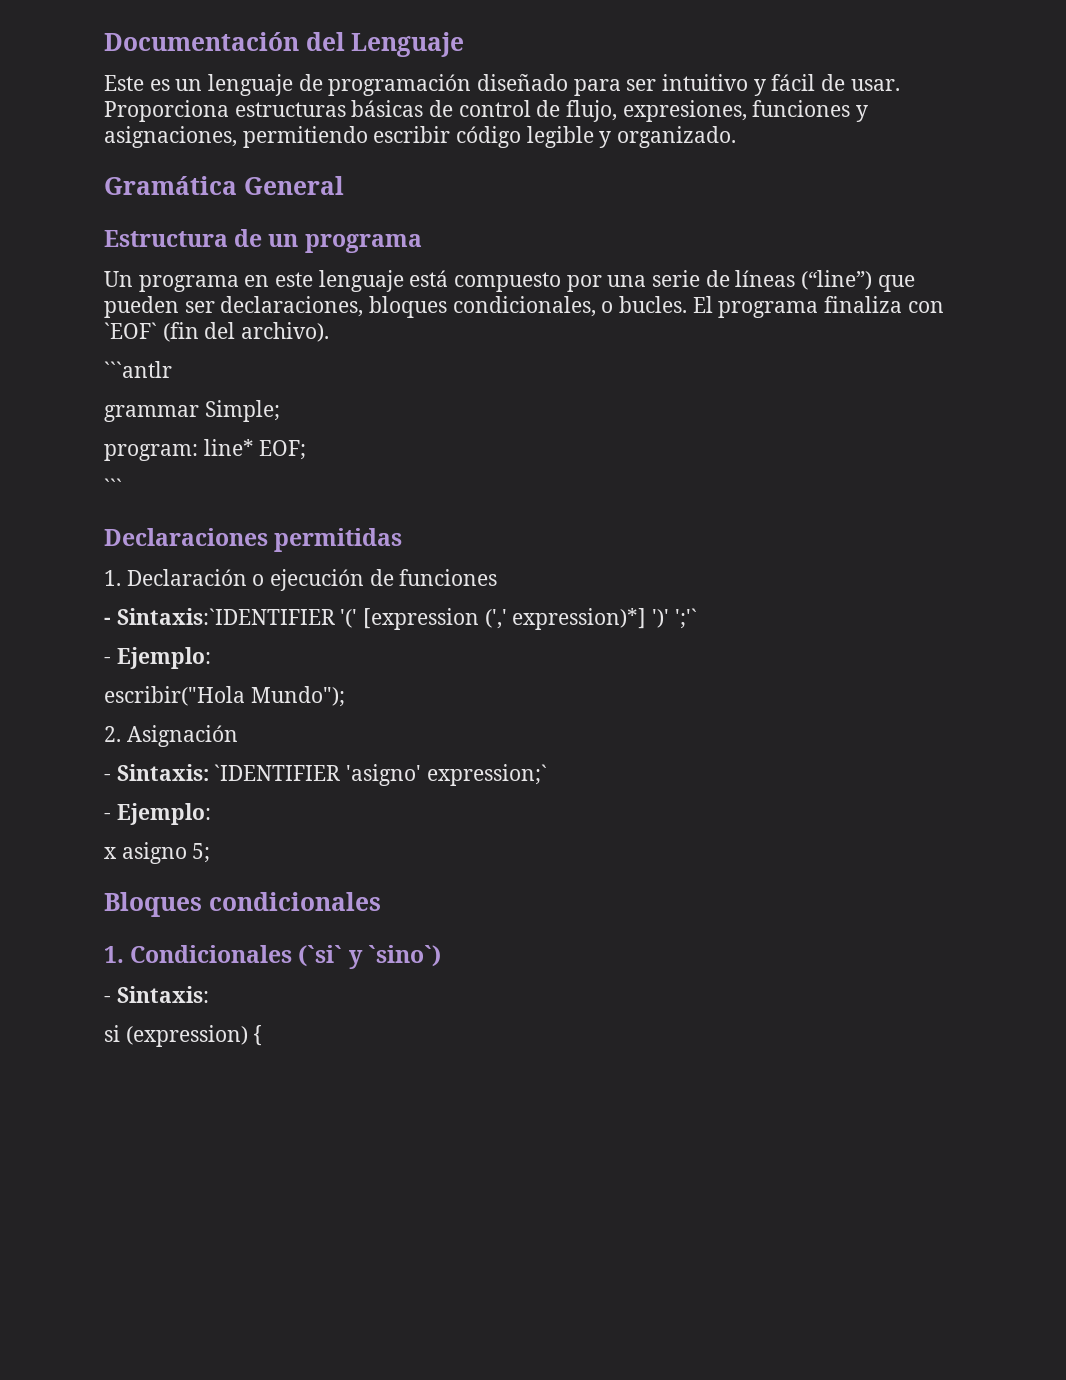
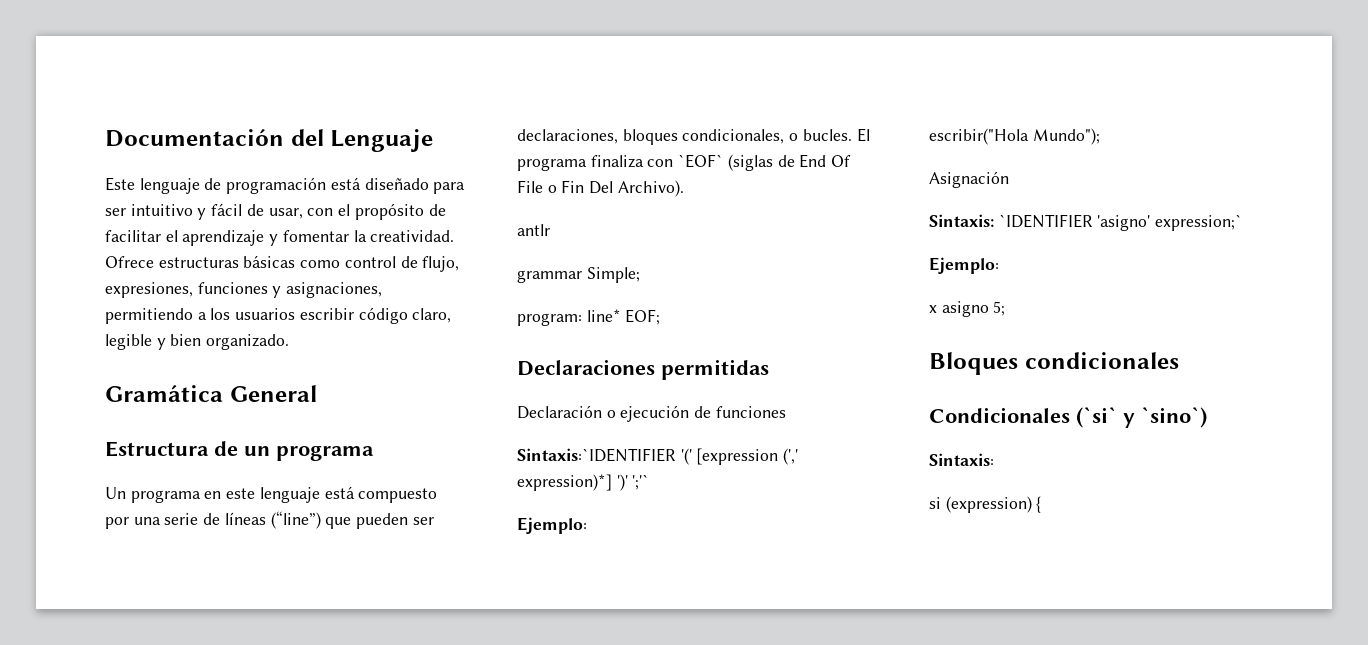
[149,79,203,91] es un -> (135, 184) none
(472, 85) none -> [330,177,361,190] está
[850,79,900,91] [104,100,229,122] usar. Proporciona -> [268,203,446,220] [105,230,455,246] [105,256,154,268] usar, con el propósito de facilitar el aprendizaje y fomentar la creatividad. Ofrece
[429,100,454,117] de -> [300,260,341,268] como
(368, 137) none -> [197,308,296,320] a los usuarios
(522, 137) none -> [412,308,452,323] claro,
(612, 139) none -> [170,334,202,346] bien
[162,322,330,342] [104,361,172,378] (fin del archivo). // ```antlr -> [727,154,852,171] [517,180,684,197] [517,224,550,236] (siglas de End Of File o Fin Del Archivo). // antlr
[104,478,122,495] // ``` -> (661, 317) none
[104,570,121,586] 1. -> (769, 369) none
[104,617,111,625] - -> (786, 412) none
[104,657,111,664] - -> (650, 482) none
[104,726,121,742] 2. -> (1100, 136) none
[104,774,111,781] - -> (1009, 179) none
[104,813,111,820] - -> (1243, 222) none
[104,946,124,963] 1. -> (1179, 360) none
[104,996,111,1003] - -> (1207, 417) none

